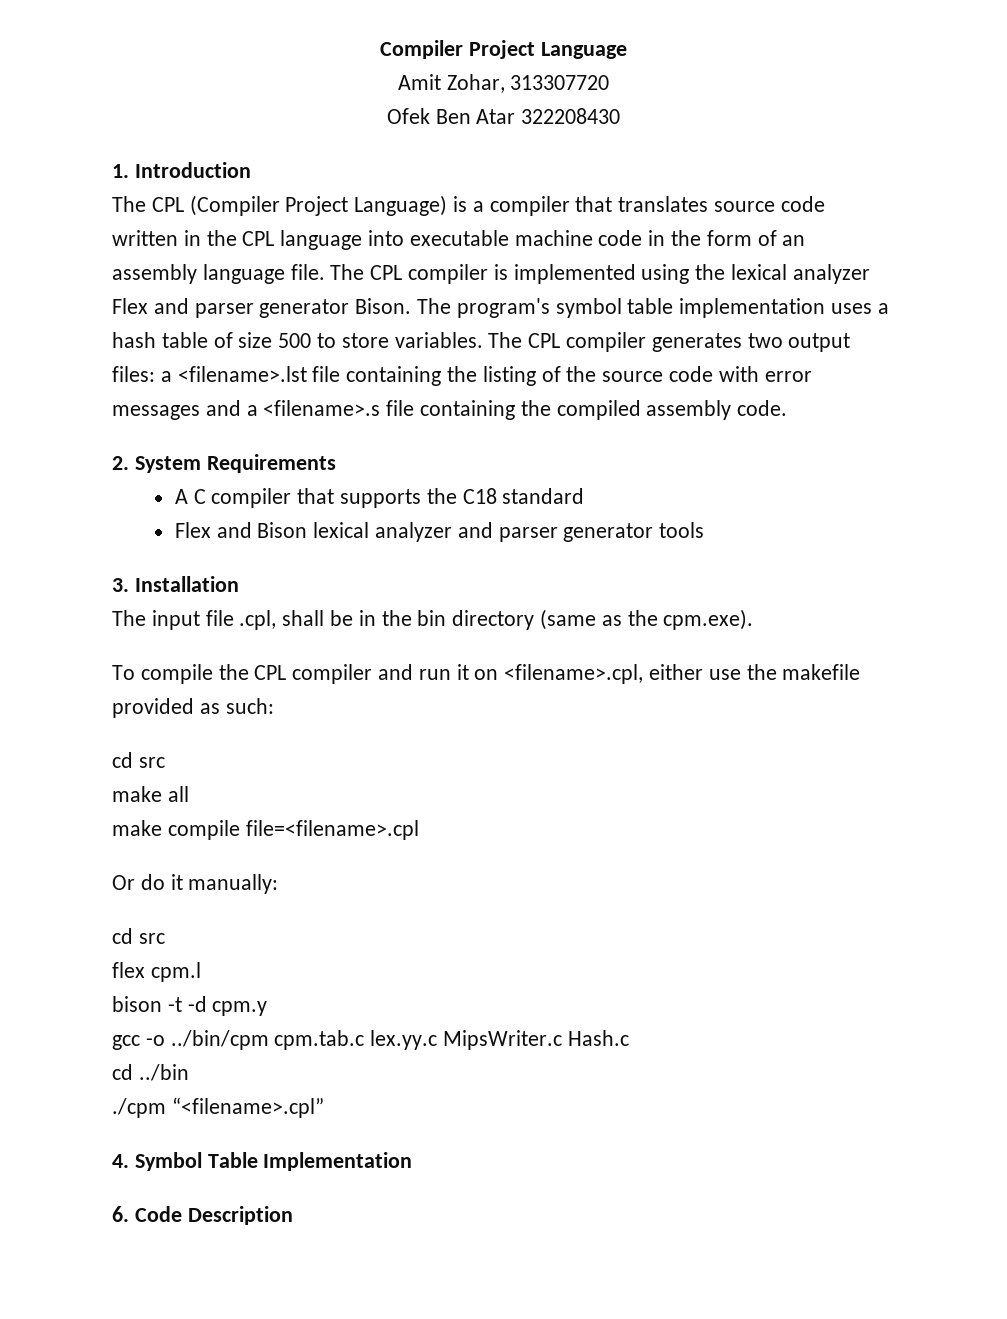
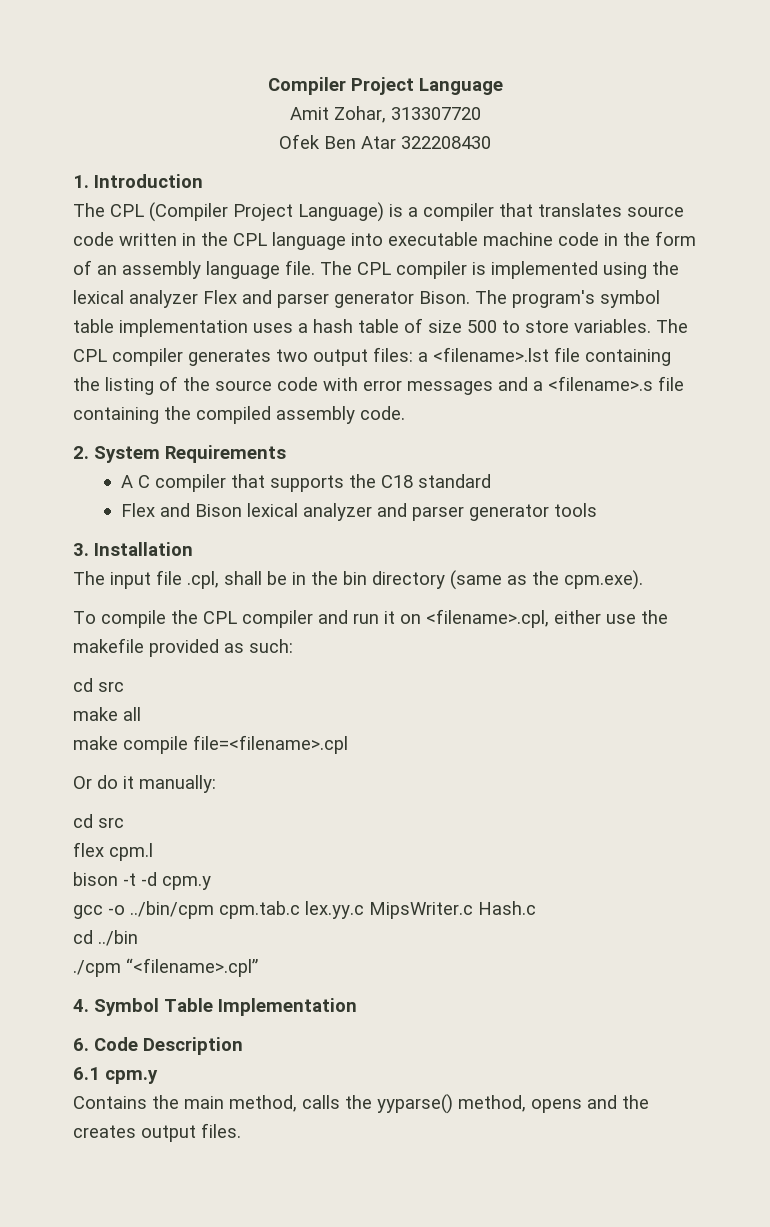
(293, 1215) none -> [73,1067,158,1084] [73,1094,649,1114] [73,1123,241,1142] // 6.1 cpm.y // Contains the main method, calls the yyparse() method, opens and the creates output files.

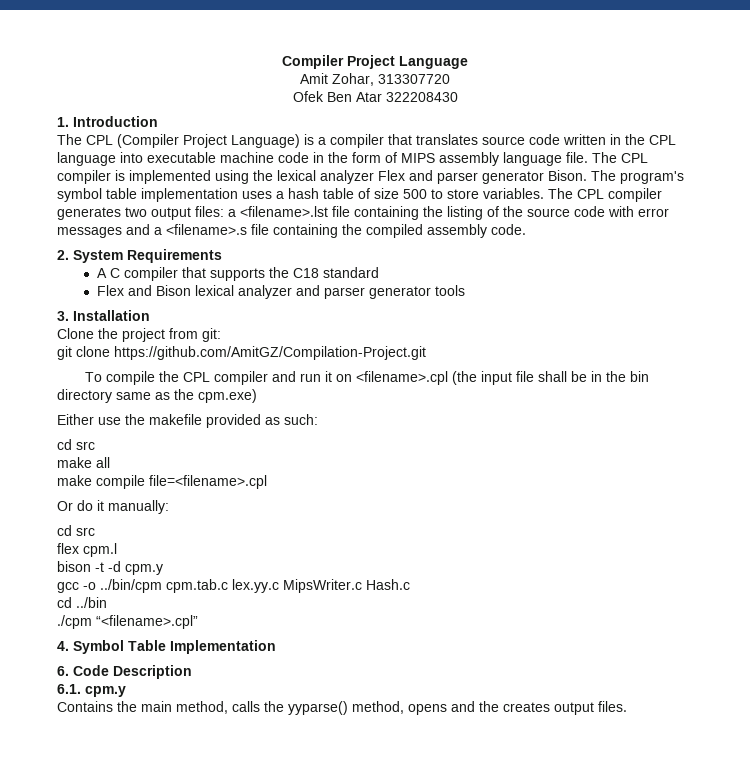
[97,265,117,275] an -> [401,153,435,163] MIPS
[73,570,643,590] The input file .cpl, shall be in the bin directory (same as the cpm.exe). -> [57,328,221,342] [57,346,426,360] Clone the project from git: // git clone https://github.com/AmitGZ/Compilation-Project.git
[426,609,601,628] <filename>.cpl, either -> [356,371,650,385] [57,389,257,403] [57,414,94,425] <filename>.cpl (the input file shall be in the bin directory same as the cpm.exe) // Either
[73,1067,100,1080] 6.1 -> [57,684,81,694] 6.1.

